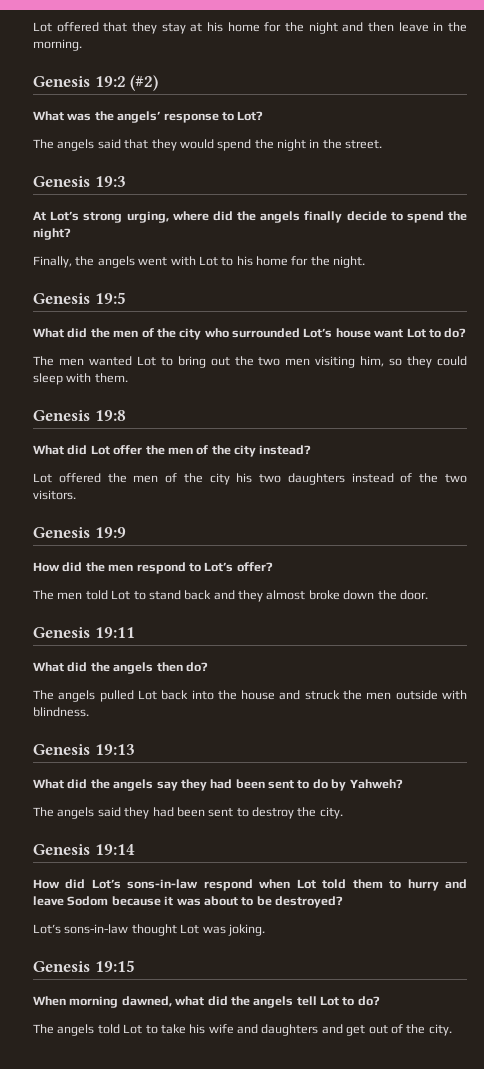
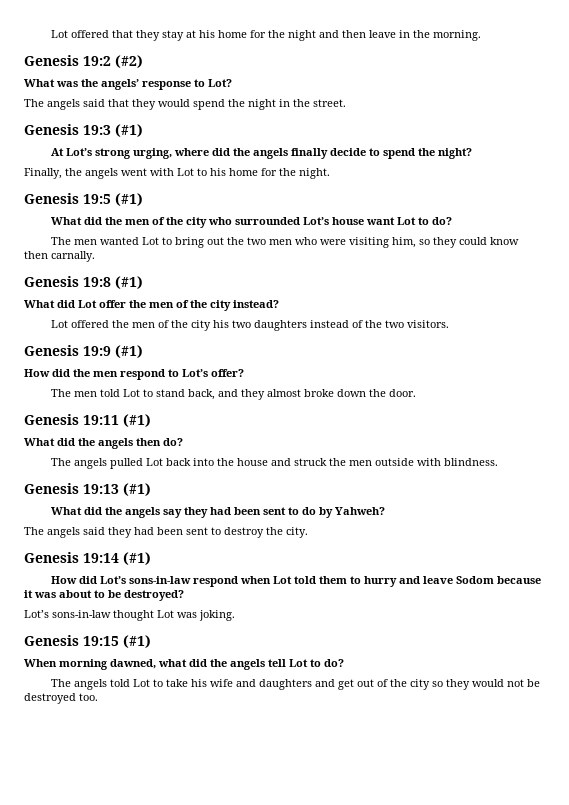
(126, 181) none -> [115,124,143,137] (#1)
(126, 298) none -> [115,193,143,206] (#1)
(311, 362) none -> [295,237,347,245] who were
[33,373,128,385] sleep with them. -> [490,237,520,245] [24,251,95,262] know then carnally.
(126, 415) none -> [115,276,143,289] (#1)
(126, 532) none -> [115,345,143,358] (#1)
[184,590,212,600] back -> [188,389,216,400] back,
(135, 632) none -> [123,414,151,427] (#1)
(135, 749) none -> [123,483,151,496] (#1)
(135, 849) none -> [123,552,151,565] (#1)
(135, 966) none -> [123,635,151,648] (#1)
[428,1024,452,1036] city. -> [410,679,541,690] [24,693,98,704] city so they would not be destroyed too.

